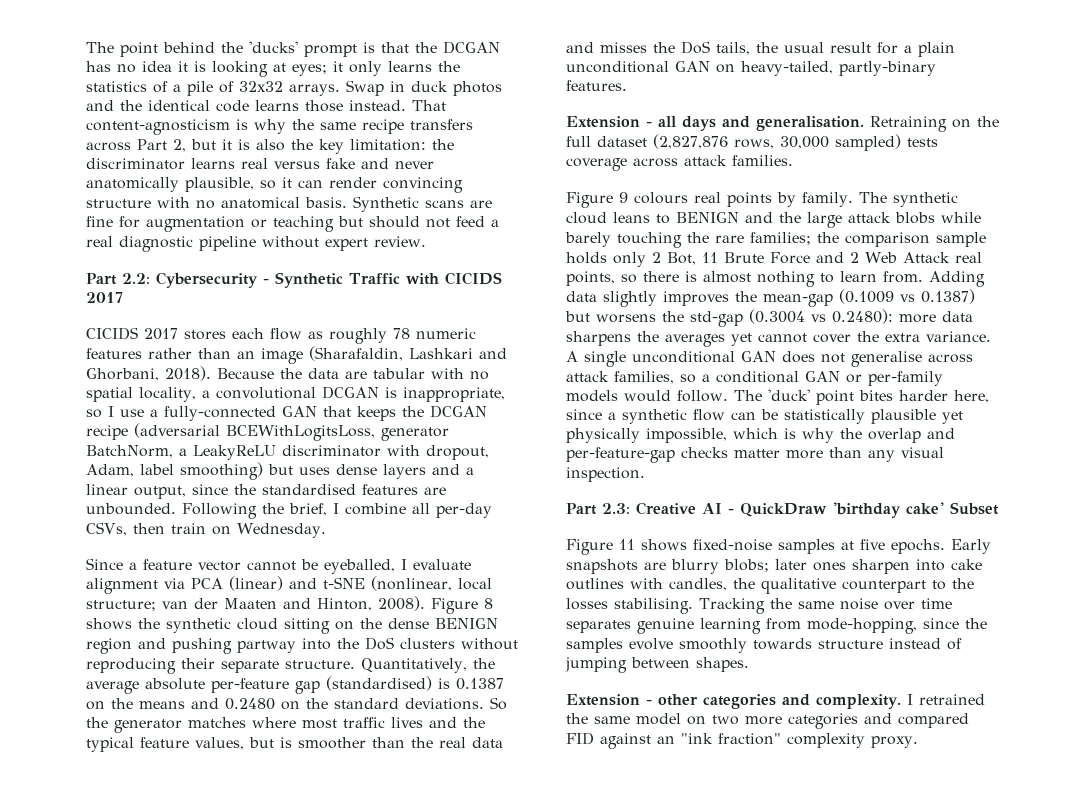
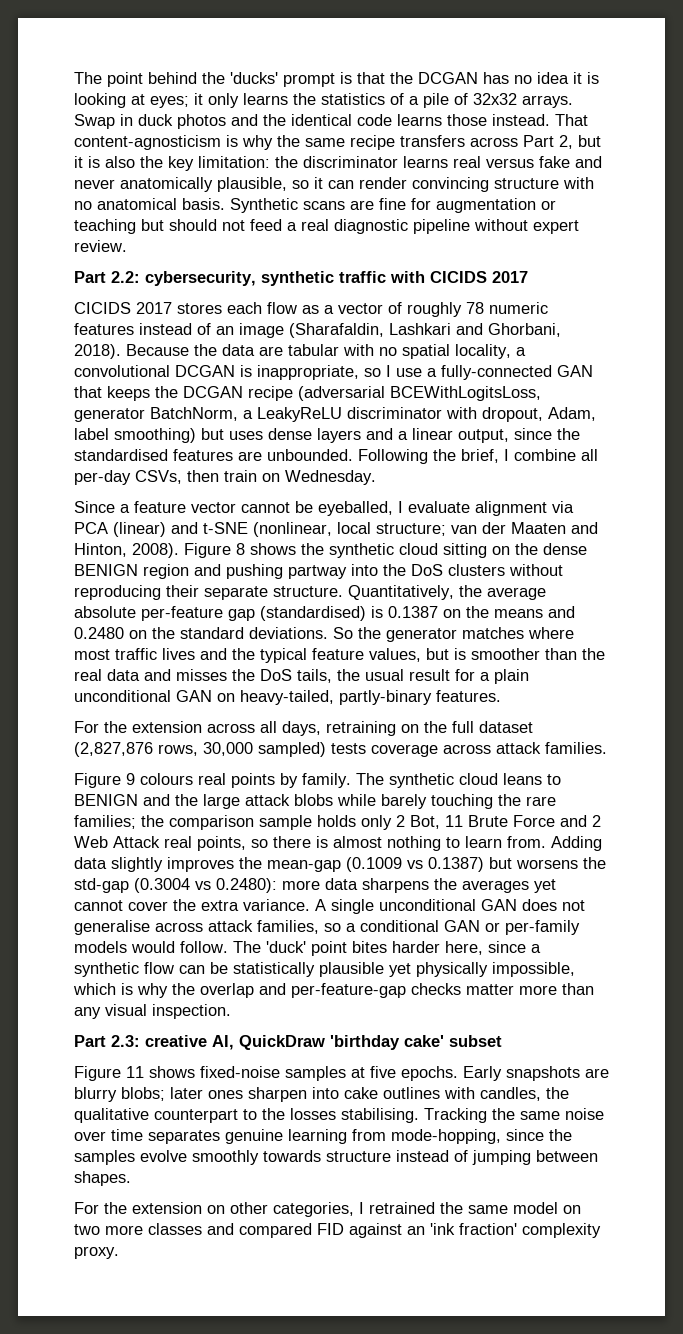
[156,272,400,288] Cybersecurity - Synthetic Traffic -> [145,271,386,286] cybersecurity, synthetic traffic
(323, 335) none -> [324,302,402,314] a vector of
[148,348,231,359] rather than -> [139,323,211,335] instead of
[566,116,947,132] Extension - all days and generalisation. Retraining -> [74,721,396,736] For the extension across all days, retraining
[636,502,734,515] Creative AI - -> [145,1035,234,1050] creative AI,
[950,502,999,515] Subset -> [449,1035,502,1047] subset
[566,694,901,709] Extension - other categories and complexity. -> [74,1202,354,1217] For the extension on other categories,
[788,713,858,729] categories -> [148,1223,202,1235] classes
[681,733,781,745] "ink fraction" -> [430,1223,517,1235] 'ink fraction'

